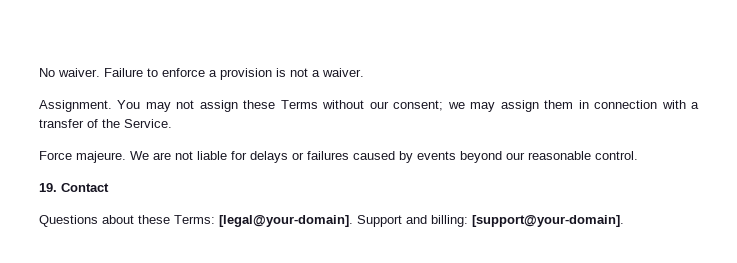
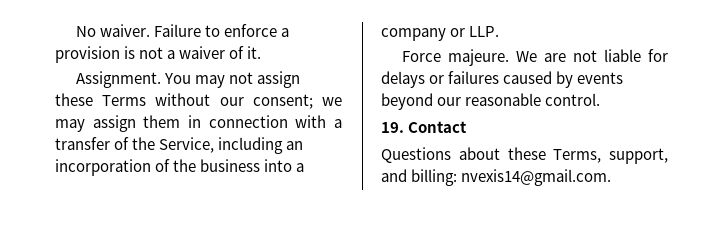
[322,68,364,77] waiver. -> [179,46,262,59] waiver of it.
[124,119,172,128] Service. -> [159,137,304,154] [55,159,305,176] [381,26,500,41] Service, including an incorporation of the business into a company or LLP.
[174,215,402,227] Terms: [legal@your-domain]. Support -> [553,148,668,164] Terms, support,
[472,215,624,227] [support@your-domain]. -> [461,169,612,186] nvexis14@gmail.com.

